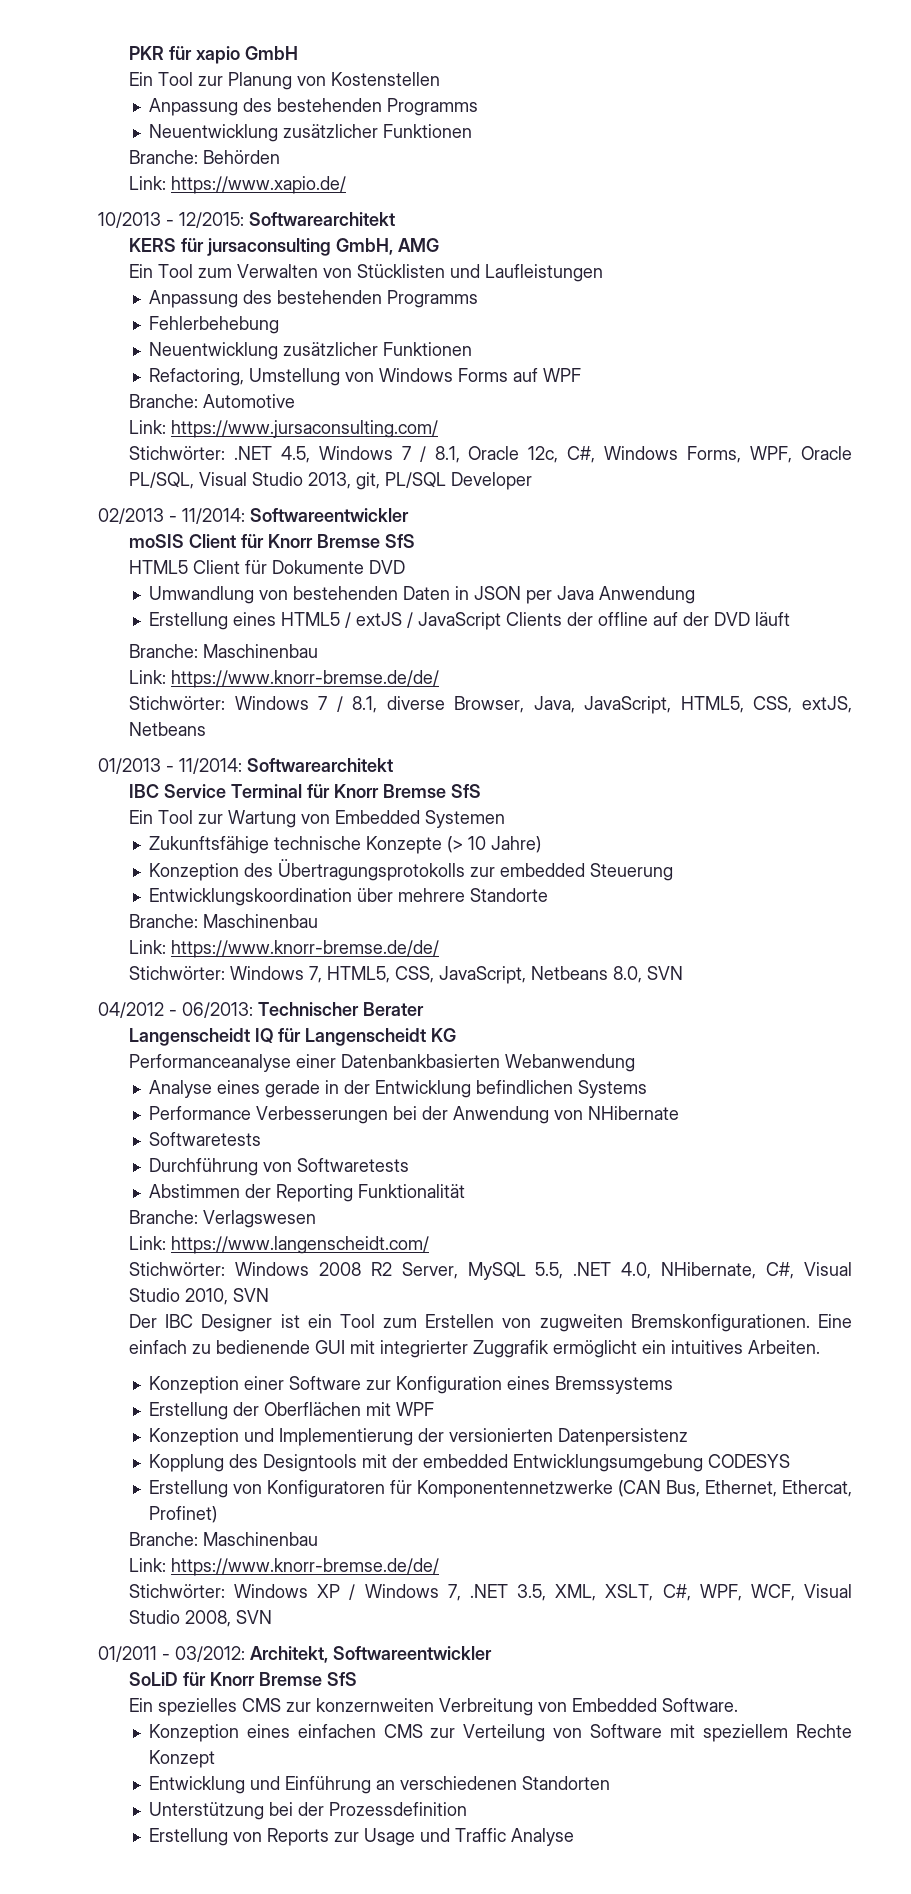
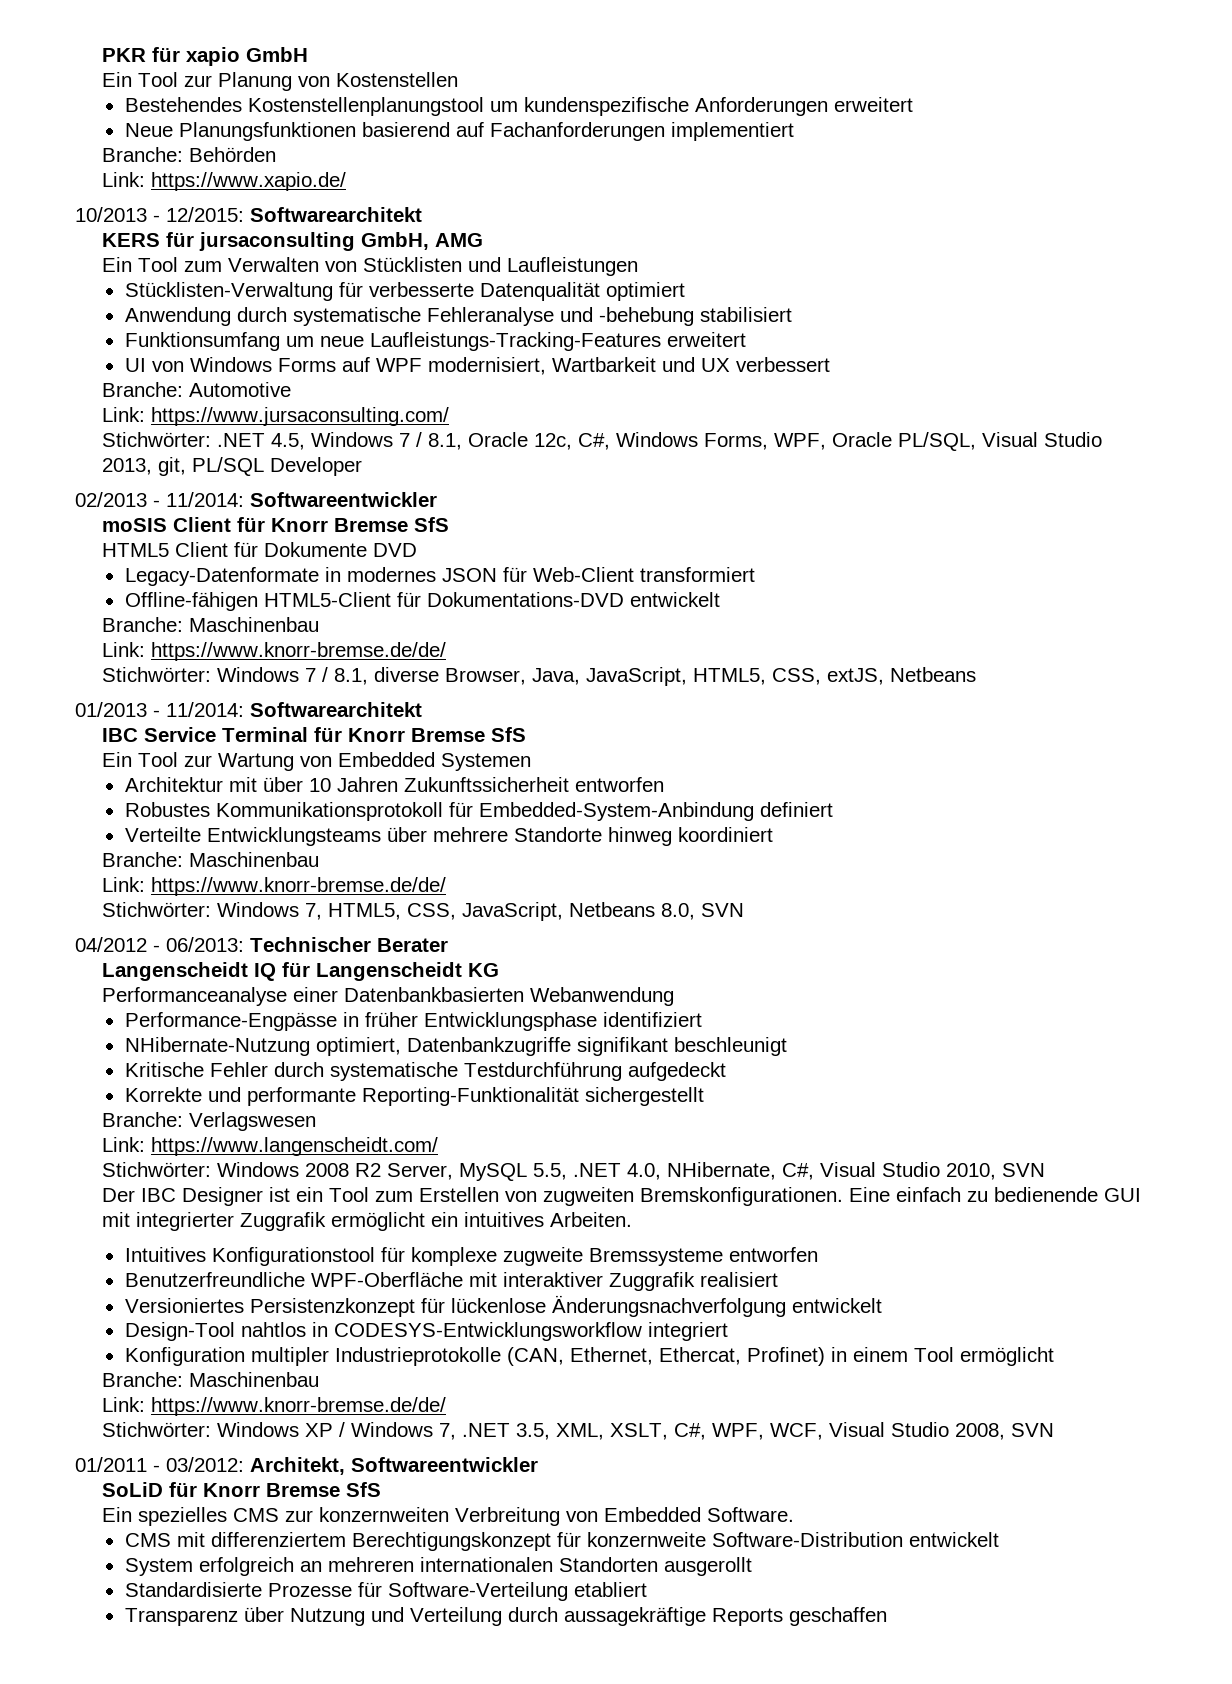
[148,98,478,116] [148,124,472,142] Anpassung des bestehenden Programms // Neuentwicklung zusätzlicher Funktionen -> [124,97,913,116] [124,122,794,141] Bestehendes Kostenstellenplanungstool um kundenspezifische Anforderungen erweitert // Neue Planungsfunktionen basierend auf Fachanforderungen implementiert
[148,290,478,308] [148,316,279,334] [148,342,472,360] [148,368,340,386] Anpassung des bestehenden Programms // Fehlerbehebung // Neuentwicklung zusätzlicher Funktionen // Refactoring, Umstellung -> [124,282,685,301] [124,307,792,326] [124,332,746,351] [124,358,146,372] Stücklisten-Verwaltung für verbesserte Datenqualität optimiert // Anwendung durch systematische Fehleranalyse und -behebung stabilisiert // Funktionsumfang um neue Laufleistungs-Tracking-Features erweitert // UI
(581, 375) none -> [427,357,830,375] modernisiert, Wartbarkeit und UX verbessert
[148,586,695,604] [148,612,790,630] Umwandlung von bestehenden Daten in JSON per Java Anwendung // Erstellung eines HTML5 / extJS / JavaScript Clients der offline auf der DVD läuft -> [124,567,755,586] [124,592,720,611] Legacy-Datenformate in modernes JSON für Web-Client transformiert // Offline-fähigen HTML5-Client für Dokumentations-DVD entwickelt
[148,836,541,854] [148,859,673,881] [148,888,352,906] Zukunftsfähige technische Konzepte (> 10 Jahre) // Konzeption des Übertragungsprotokolls zur embedded Steuerung // Entwicklungskoordination -> [124,777,664,792] [124,802,833,821] [124,827,381,846] Architektur mit über 10 Jahren Zukunftssicherheit entworfen // Robustes Kommunikationsprotokoll für Embedded-System-Anbindung definiert // Verteilte Entwicklungsteams
(548, 895) none -> [607,827,773,846] hinweg koordiniert
[148,1080,647,1098] [148,1106,679,1124] [148,1132,261,1146] [148,1158,409,1176] [148,1184,465,1202] Analyse eines gerade in der Entwicklung befindlichen Systems // Performance Verbesserungen bei der Anwendung von NHibernate // Softwaretests // Durchführung von Softwaretests // Abstimmen der Reporting Funktionalität -> [124,1012,702,1031] [124,1037,787,1056] [124,1062,726,1081] [124,1087,704,1106] Performance-Engpässe in früher Entwicklungsphase identifiziert // NHibernate-Nutzung optimiert, Datenbankzugriffe signifikant beschleunigt // Kritische Fehler durch systematische Testdurchführung aufgedeckt // Korrekte und performante Reporting-Funktionalität sichergestellt
[148,1376,673,1394] [148,1402,434,1420] [148,1428,688,1446] [148,1454,790,1472] [148,1480,700,1498] Konzeption einer Software zur Konfiguration eines Bremssystems // Erstellung der Oberflächen mit WPF // Konzeption und Implementierung der versionierten Datenpersistenz // Kopplung des Designtools mit der embedded Entwicklungsumgebung CODESYS // Erstellung von Konfiguratoren für Komponentennetzwerke (CAN Bus, -> [124,1247,818,1266] [124,1272,778,1291] [124,1295,882,1317] [124,1322,728,1341] [124,1347,564,1366] Intuitives Konfigurationstool für komplexe zugweite Bremssysteme entworfen // Benutzerfreundliche WPF-Oberfläche mit interaktiver Zuggrafik realisiert // Versioniertes Persistenzkonzept für lückenlose Änderungsnachverfolgung entwickelt // Design-Tool nahtlos in CODESYS-Entwicklungsworkflow integriert // Konfiguration multipler Industrieprotokolle (CAN,
(217, 1514) none -> [830,1347,1054,1366] in einem Tool ermöglicht
[148,1724,853,1742] [148,1750,215,1768] [148,1776,610,1794] [148,1802,467,1820] [148,1828,574,1846] Konzeption eines einfachen CMS zur Verteilung von Software mit speziellem Rechte Konzept // Entwicklung und Einführung an verschiedenen Standorten // Unterstützung bei der Prozessdefinition // Erstellung von Reports zur Usage und Traffic Analyse -> [124,1532,999,1551] [124,1557,752,1576] [124,1582,647,1601] [124,1607,887,1626] CMS mit differenziertem Berechtigungskonzept für konzernweite Software-Distribution entwickelt // System erfolgreich an mehreren internationalen Standorten ausgerollt // Standardisierte Prozesse für Software-Verteilung etabliert // Transparenz über Nutzung und Verteilung durch aussagekräftige Reports geschaffen

